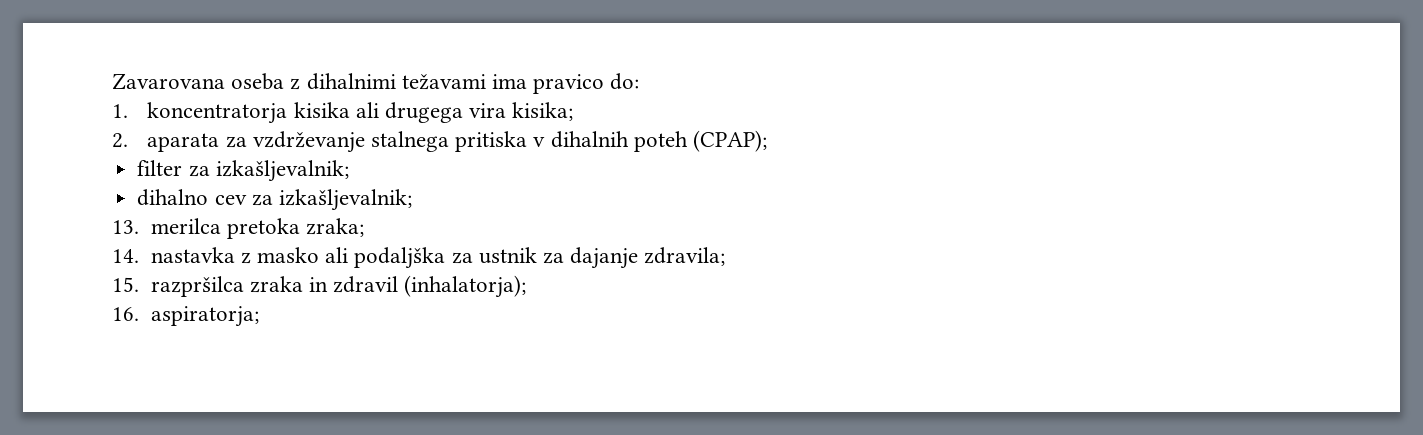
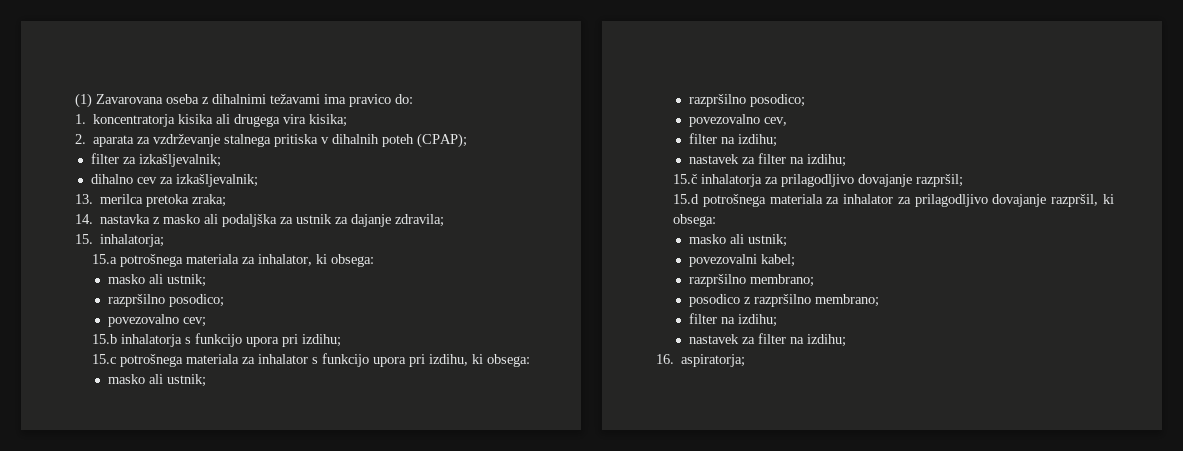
(112, 81) none -> [75,93,92,108] (1)
[150,275,527,298] razpršilca zraka in zdravil (inhalatorja); -> [100,234,165,247] [92,254,375,267] [108,274,207,287] [108,294,225,307] [108,314,207,327] [92,333,342,347] [92,353,531,367] [108,374,207,387] [689,94,806,107] [689,114,788,127] [689,133,778,147] [689,153,847,167] [673,174,964,187] [673,194,1114,207] [673,214,717,227] [689,234,788,247] [689,254,796,267] [689,274,815,287] [689,294,880,307] [689,313,778,327] [689,333,847,347] inhalatorja; // 15.a potrošnega materiala za inhalator, ki obsega: // masko ali ustnik; // razpršilno posodico; // povezovalno cev; // 15.b inhalatorja s funkcijo upora pri izdihu; // 15.c potrošnega materiala za inhalator s funkcijo upora pri izdihu, ki obsega: // masko ali ustnik; // razpršilno posodico; // povezovalno cev, // filter na izdihu; // nastavek za filter na izdihu; // 15.č inhalatorja za prilagodljivo dovajanje razpršil; // 15.d potrošnega materiala za inhalator za prilagodljivo dovajanje razpršil, ki obsega: // masko ali ustnik; // povezovalni kabel; // razpršilno membrano; // posodico z razpršilno membrano; // filter na izdihu; // nastavek za filter na izdihu;

